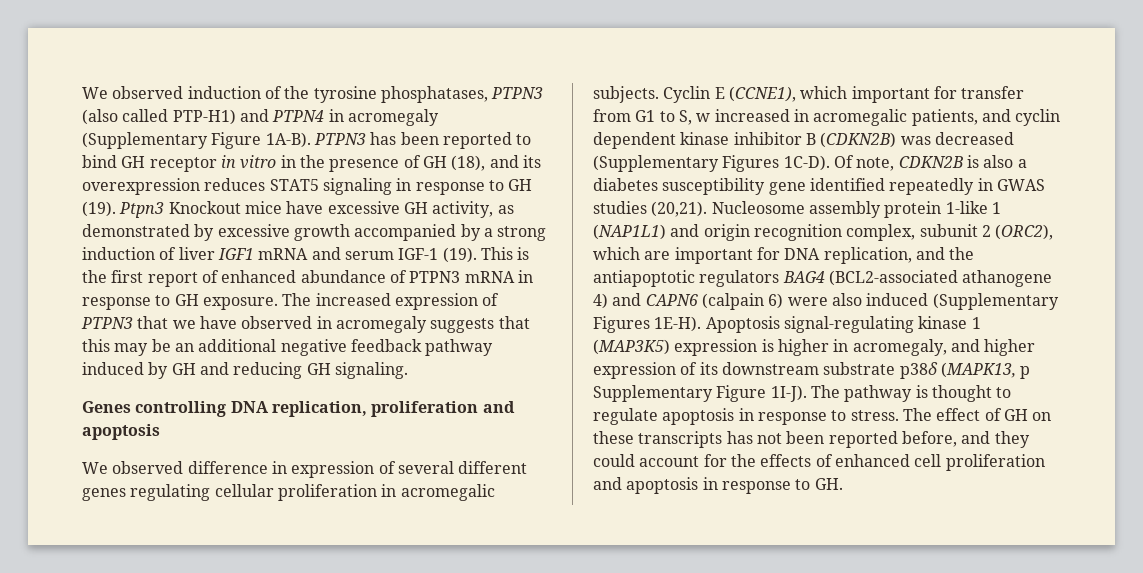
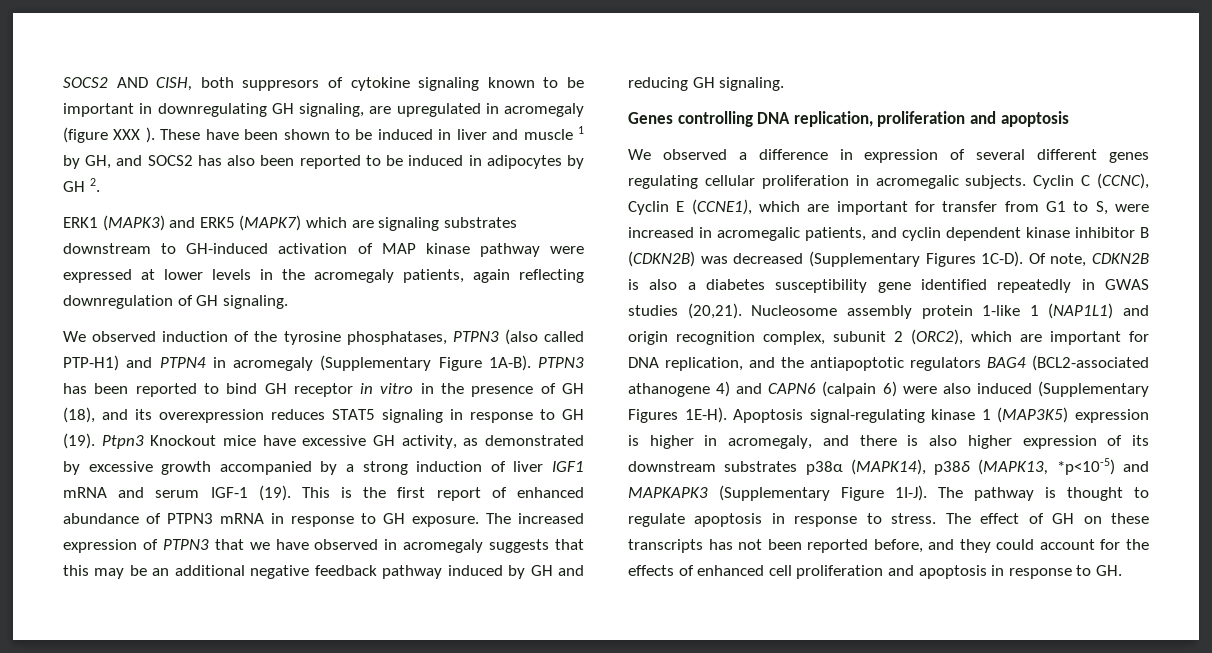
(82, 93) none -> [63,77,585,91] [63,103,584,117] [63,126,585,143] [63,155,584,169] [63,178,100,192] [63,215,517,231] [63,243,584,257] [63,269,584,283] [63,295,288,309] SOCS2 AND CISH, both suppresors of cytokine signaling known to be important in downregulating GH signaling, are upregulated in acromegaly (figure XXX ). These have been shown to be induced in liver and muscle 1 by GH, and SOCS2 has also been reported to be induced in adipocytes by GH 2. // ERK1 (MAPK3) and ERK5 (MAPK7) which are signaling substrates downstream to GH-induced activation of MAP kinase pathway were expressed at lower levels in the acromegaly patients, again reflecting downregulation of GH signaling. //
(184, 467) none -> [738,152,747,160] a
(711, 94) none -> [1081,173,1149,189] [628,201,669,215] C (CCNC), Cyclin
(848, 92) none -> [807,204,830,212] are
[696,113,711,122] w -> [1115,204,1149,212] were
(980, 345) none -> [859,435,958,446] there is also
[823,362,1031,379] [593,385,713,402] substrate p38δ (MAPK13, p Supplementary -> [724,458,1149,475] [628,485,830,501] substrates p38α (MAPK14), p38δ (MAPK13, *p<10-5) and MAPKAPK3 (Supplementary

